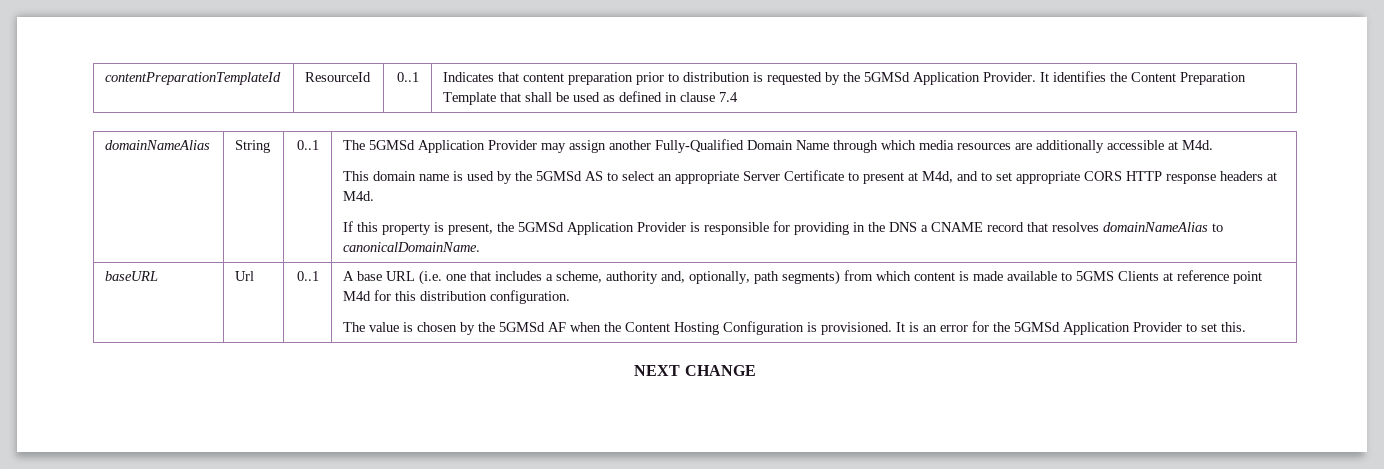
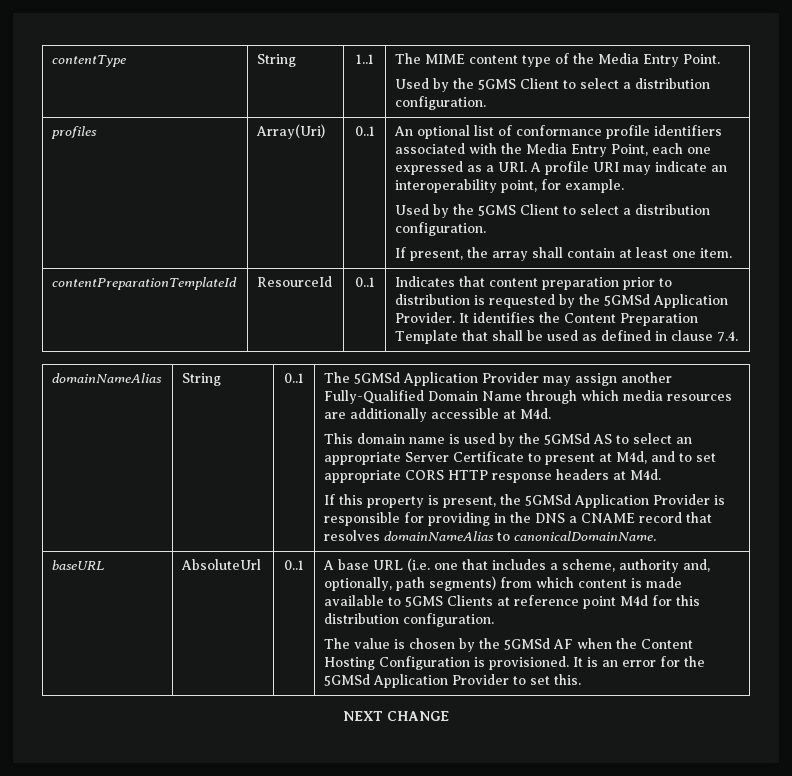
(105, 78) none -> [52,55,127,67] [257,54,297,67] [355,54,374,64] [395,53,721,67] [395,78,711,92] [395,96,487,110] [51,126,98,139] [256,124,326,139] [354,126,375,136] [394,125,723,139] [395,143,712,157] [395,161,728,175] [395,179,625,193] [395,204,711,218] [395,222,487,236] [395,247,733,261] contentType | String | 1..1 | The MIME content type of the Media Entry Point. // Used by the 5GMS Client to select a distribution configuration. // profiles | Array(Uri) | 0..1 | An optional list of conformance profile identifiers associated with the Media Entry Point, each one expressed as a URI. A profile URI may indicate an interoperability point, for example. // Used by the 5GMS Client to select a distribution configuration. // If present, the array shall contain at least one item. //
[719,92,739,102] 7.4 -> [717,331,739,342] 7.4.
[235,271,255,281] Url -> [181,559,262,570] AbsoluteUrl

